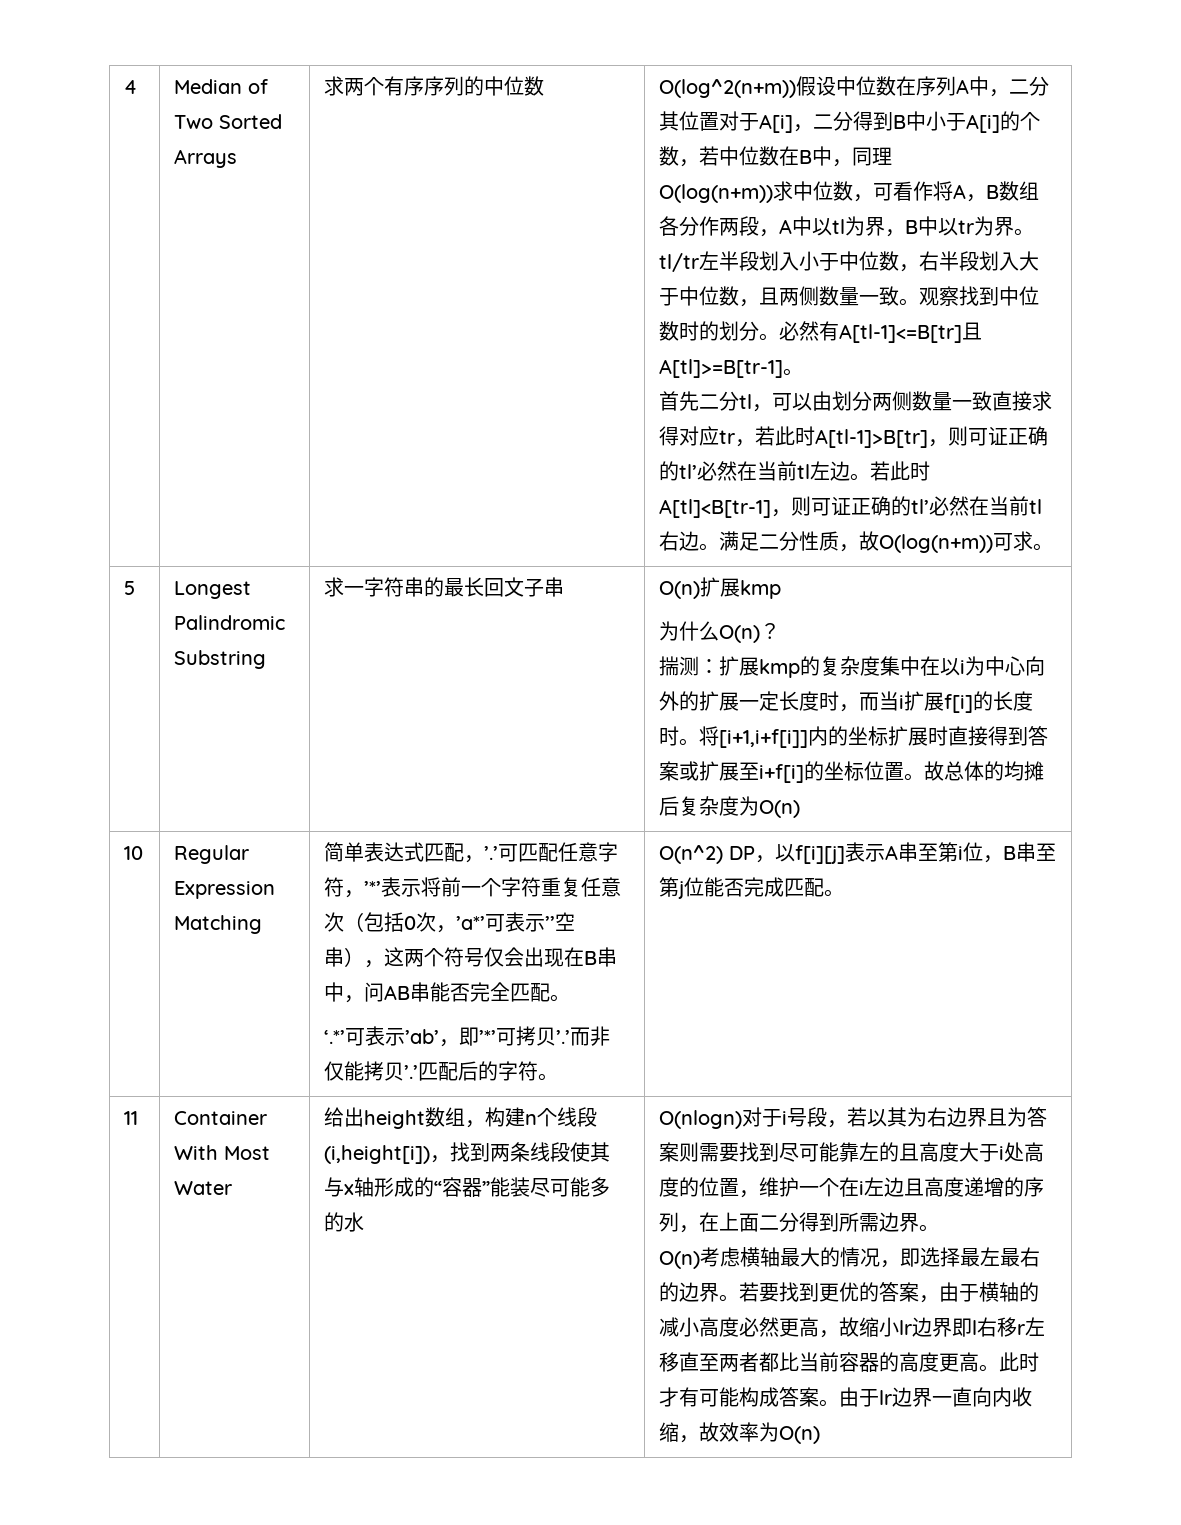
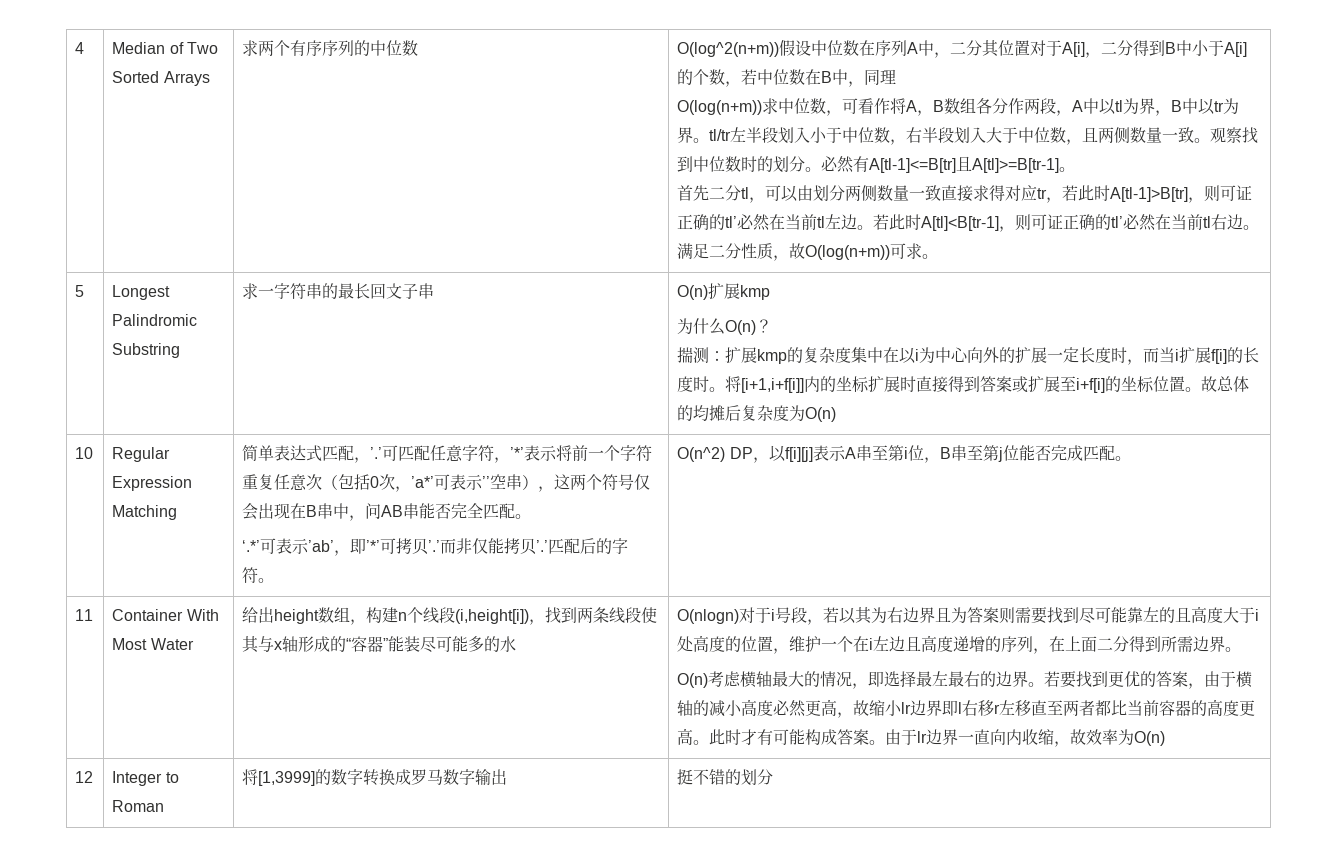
(821, 1435) none -> [75,771,94,783] [112,771,179,786] [112,800,165,812] [242,769,508,786] [677,769,774,786] // 12 | Integer to Roman | 将[1,3999]的数字转换成罗马数字输出 | 挺不错的划分

